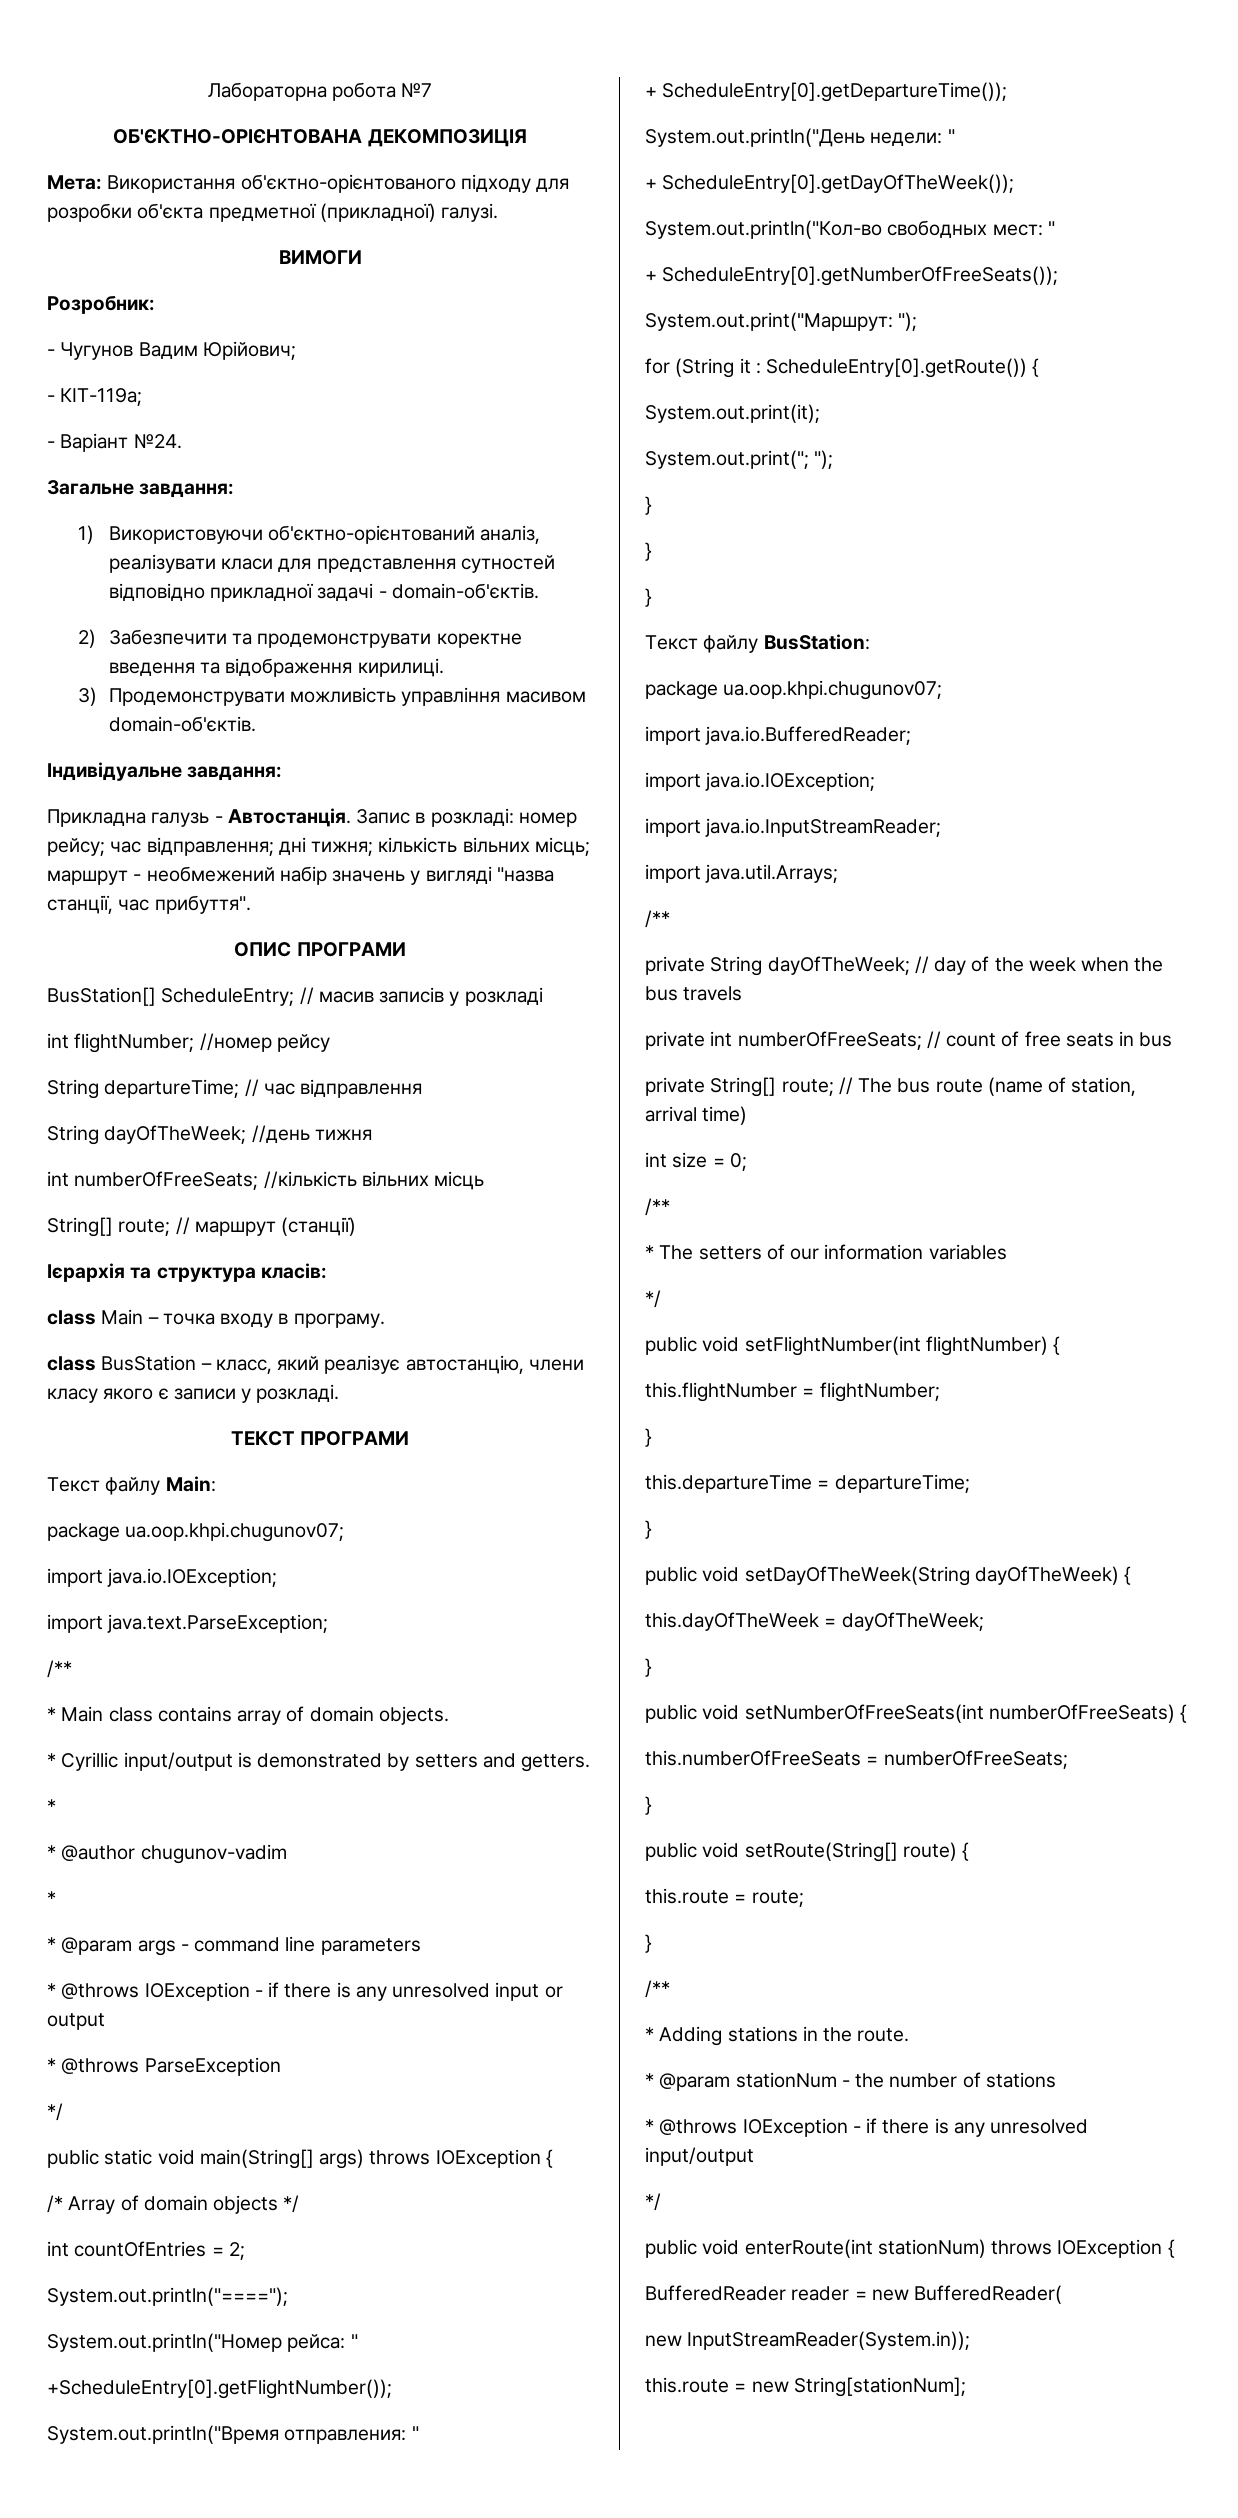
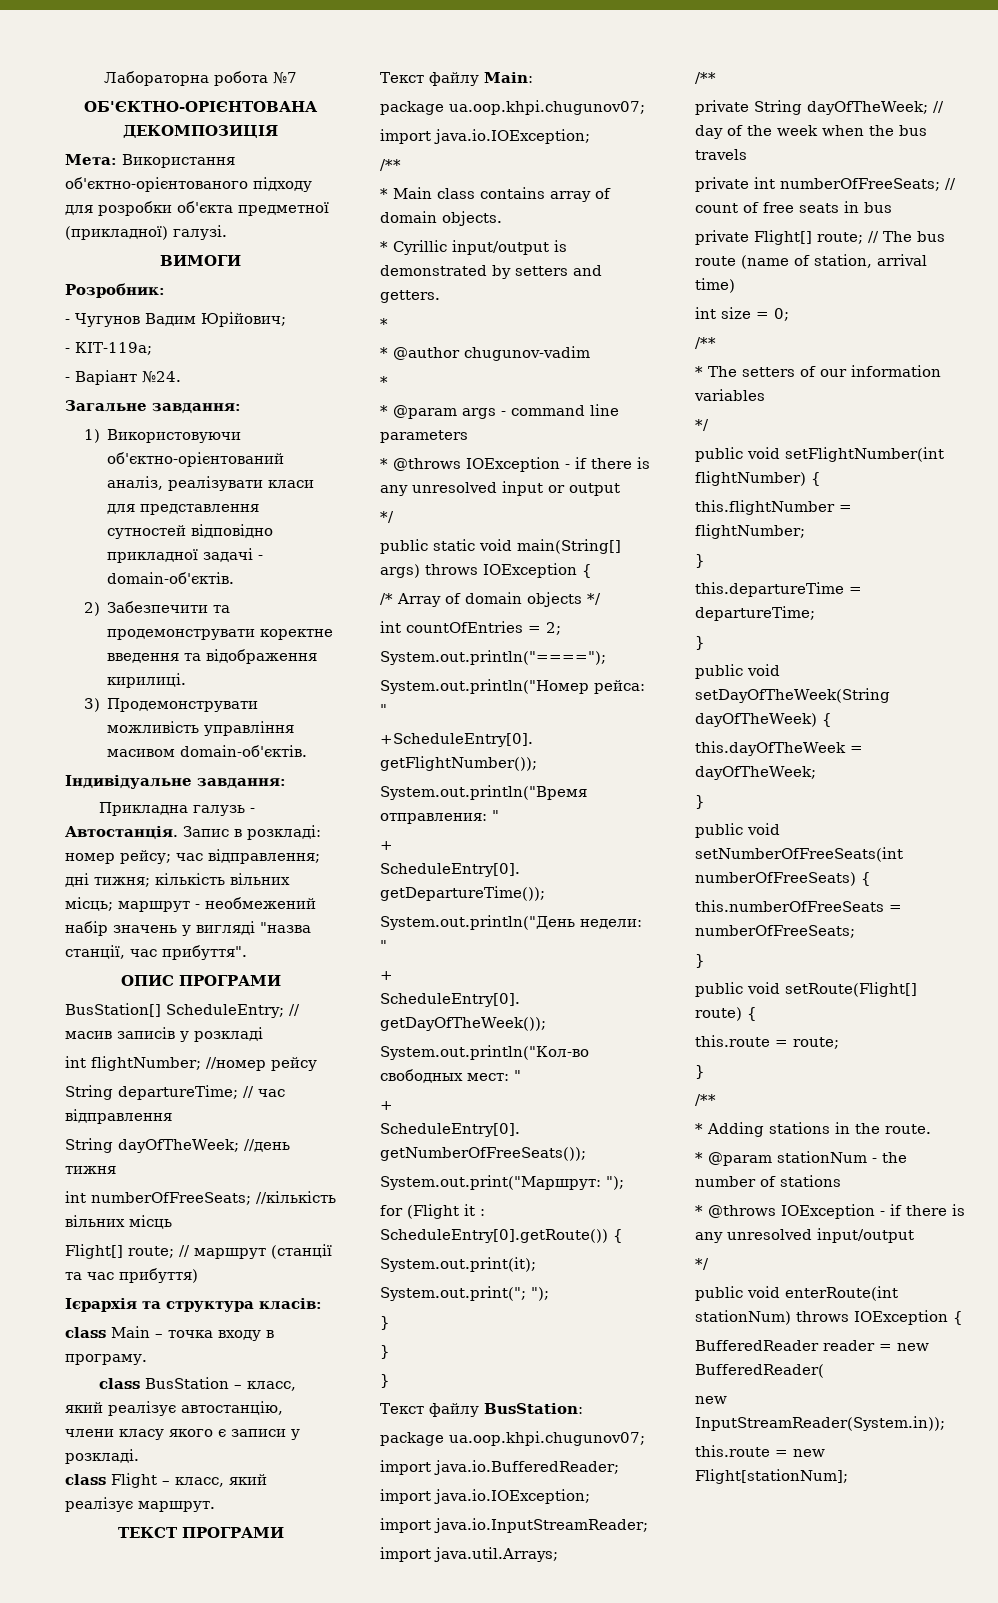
[47,1217,113,1237] String[] -> [65,1244,123,1259] Flight[]
[281,1217,357,1236] (станції) -> [271,1244,332,1259] [65,1268,198,1283] (станції та час прибуття)
(340, 1393) none -> [65,1473,267,1488] [65,1497,215,1512] // class Flight – класс, який реалізує маршрут.
[47,1614,329,1633] // import java.text.ParseException; -> (590, 136) none
[47,2057,281,2076] // * @throws ParseException -> (620, 489) none
[675,358,735,378] (String -> [407,1204,459,1219] (Flight
[710,1077,777,1097] String[] -> [754,230,812,245] Flight[]
[744,1842,898,1862] setRoute(String[] -> [785,982,917,997] setRoute(Flight[]
[793,2377,966,2397] String[stationNum]; -> [695,1469,848,1484] Flight[stationNum];

